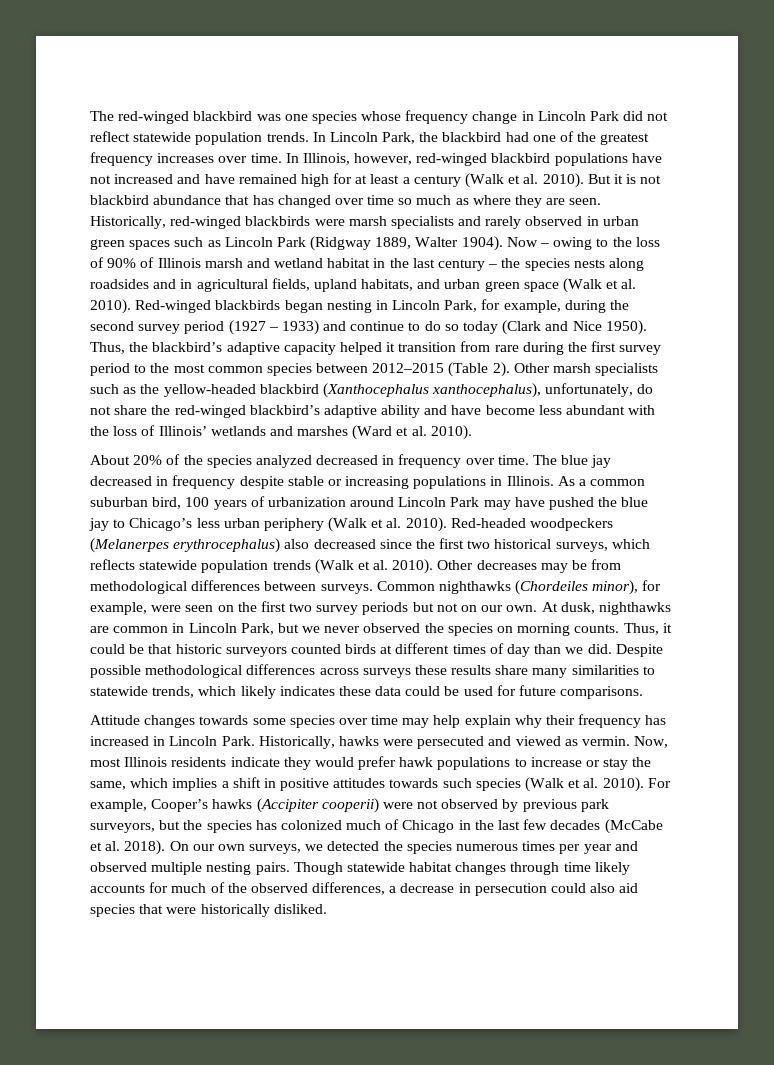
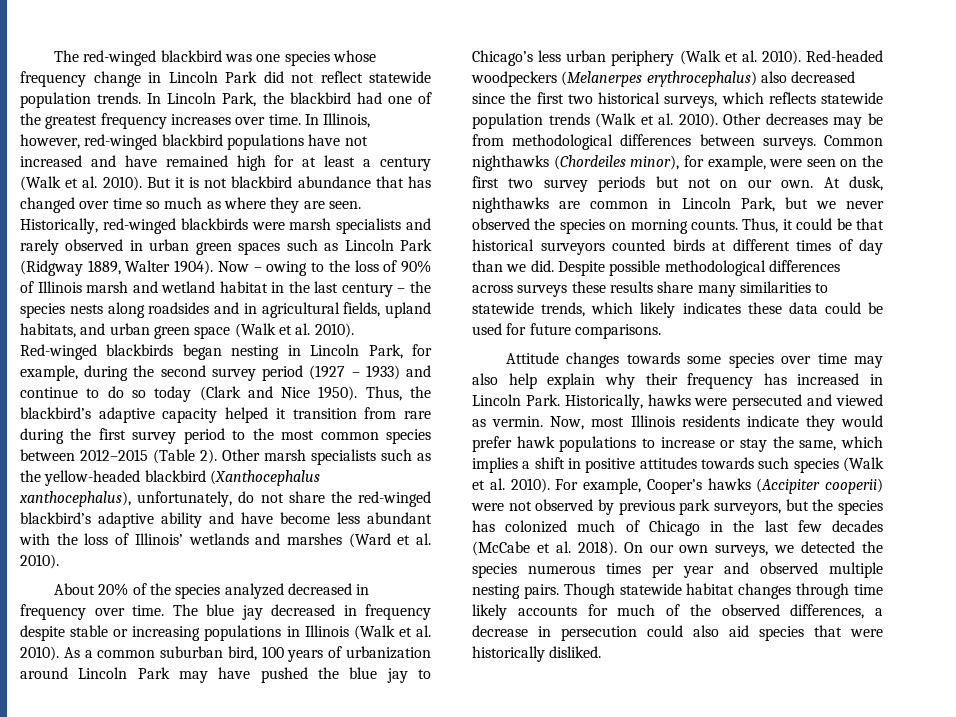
[506,476,554,486] Illinois. -> [304,625,431,640] [20,646,59,661] Illinois (Walk et al. 2010).
[175,644,222,654] historic -> [472,239,534,251] historical
(430, 723) none -> [472,373,498,385] also

